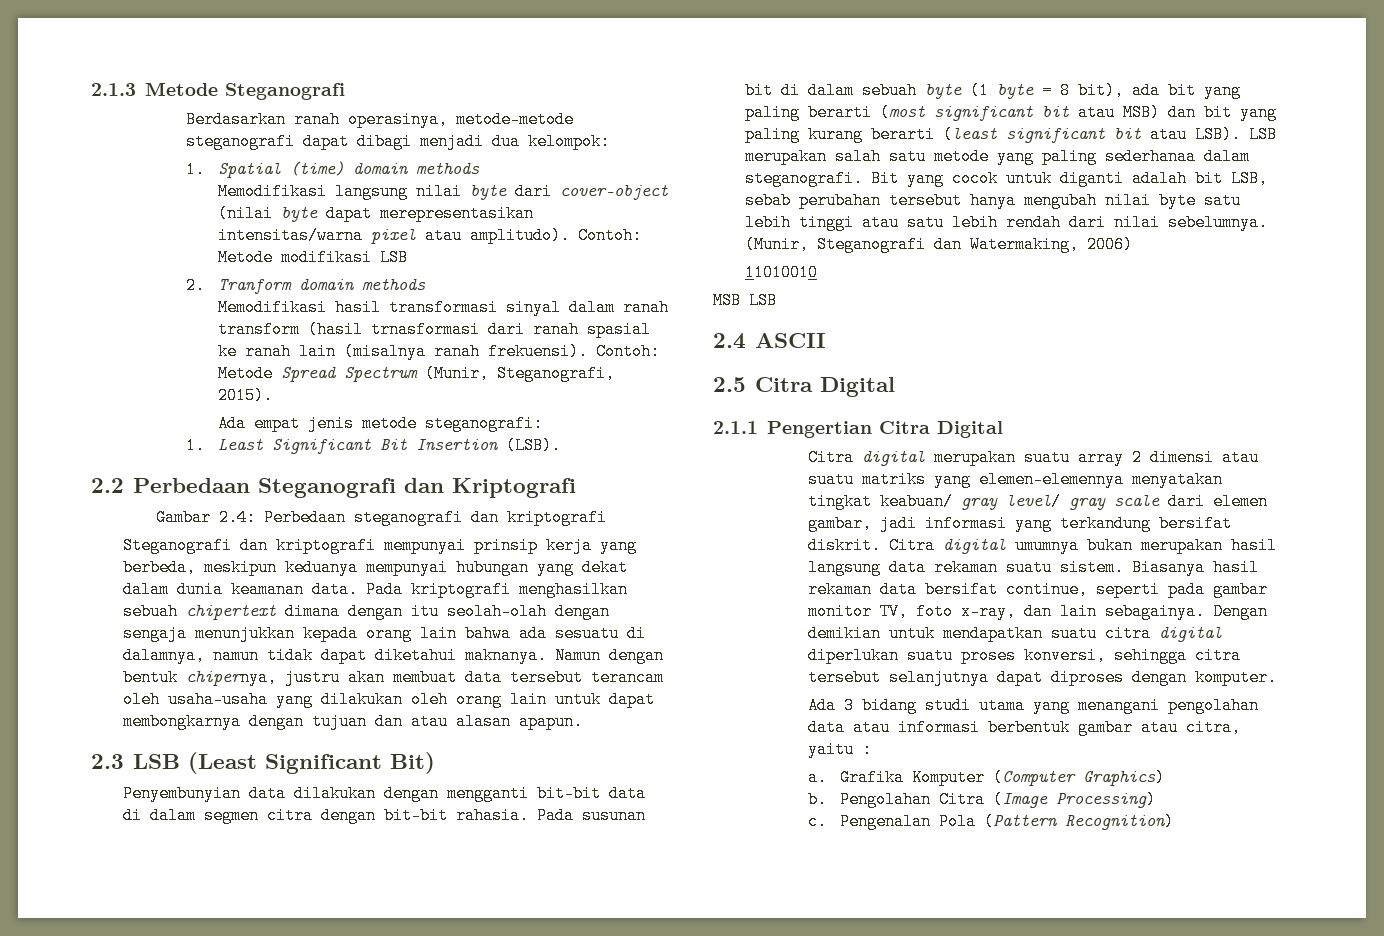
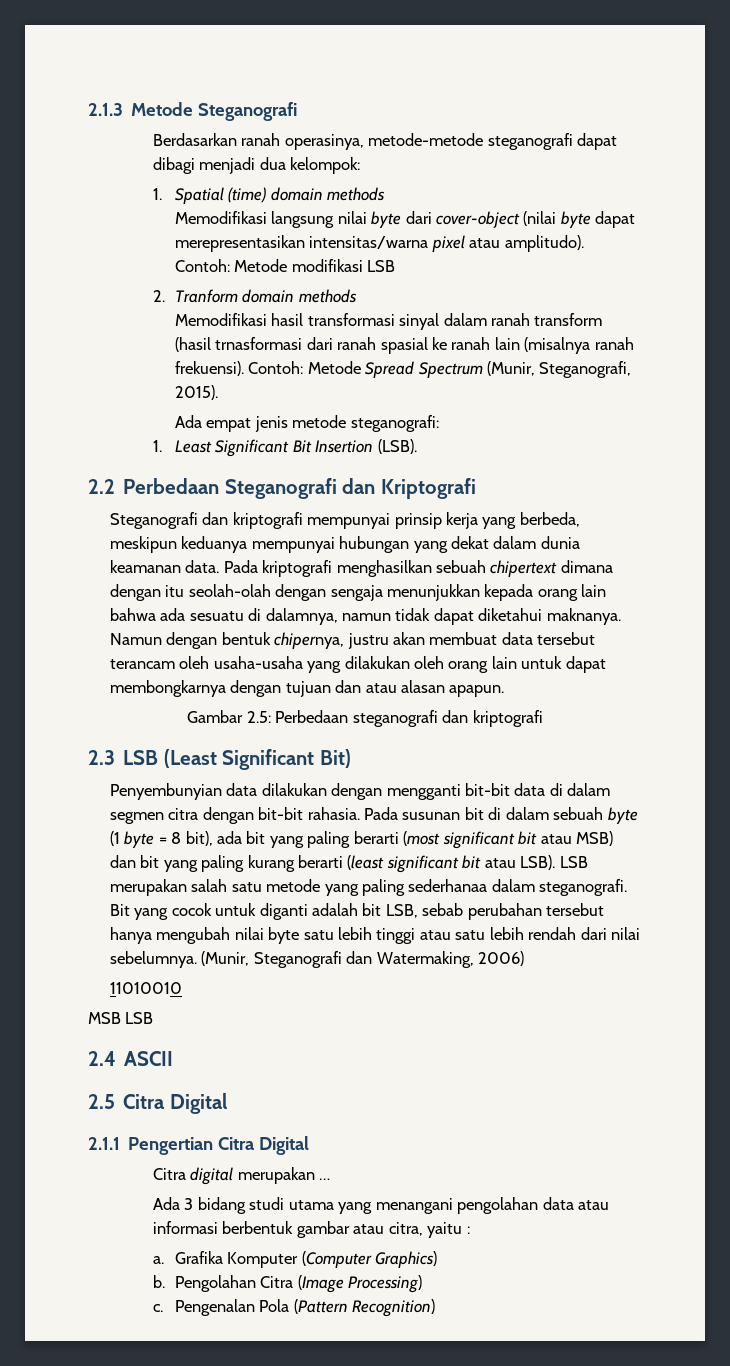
[156,509,607,526] // Gambar 2.4: Perbedaan steganografi dan kriptografi -> (476, 488) none
(583, 721) none -> [187,710,543,727] // Gambar 2.5: Perbedaan steganografi dan kriptografi
[1023,449,1259,466] [807,471,1223,488] [807,493,1268,510] [807,515,1232,532] [807,537,1277,554] [807,559,1259,576] [807,581,1268,598] [807,603,1268,620] [807,625,1222,642] [807,647,1241,664] [807,669,1277,686] suatu array 2 dimensi atau suatu matriks yang elemen-elemennya menyatakan tingkat keabuan/ gray level/ gray scale dari elemen gambar, jadi informasi yang terkandung bersifat diskrit. Citra digital umumnya bukan merupakan hasil langsung data rekaman suatu sistem. Biasanya hasil rekaman data bersifat continue, seperti pada gambar monitor TV, foto x-ray, dan lain sebagainya. Dengan demikian untuk mendapatkan suatu citra digital diperlukan suatu proses konversi, sehingga citra tersebut selanjutnya dapat diproses dengan komputer. -> [319,1178,331,1180] …

